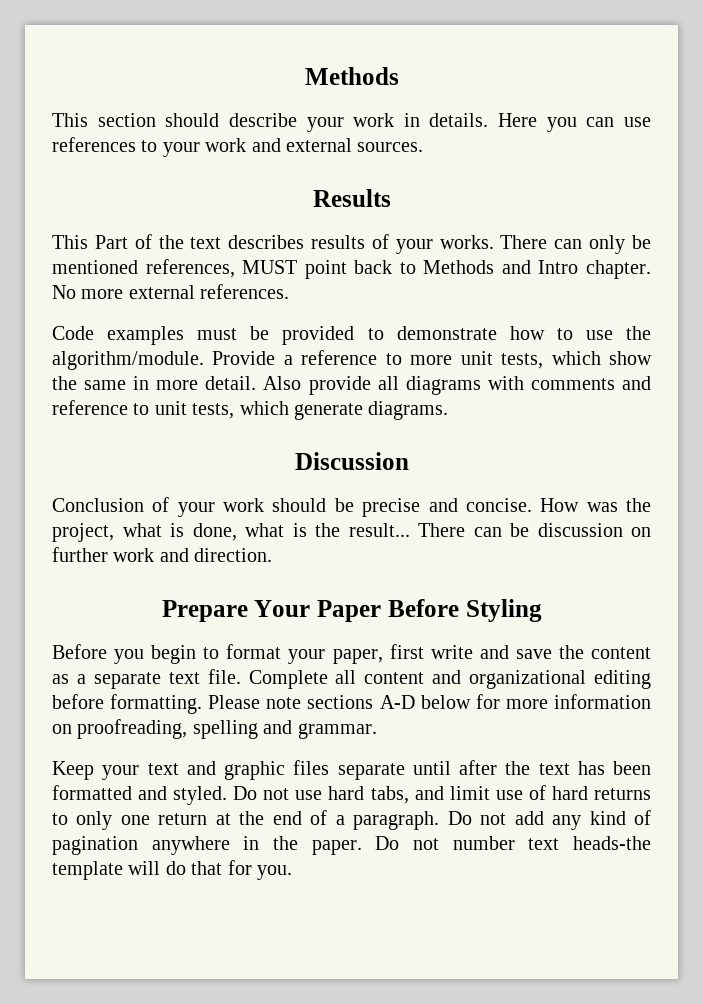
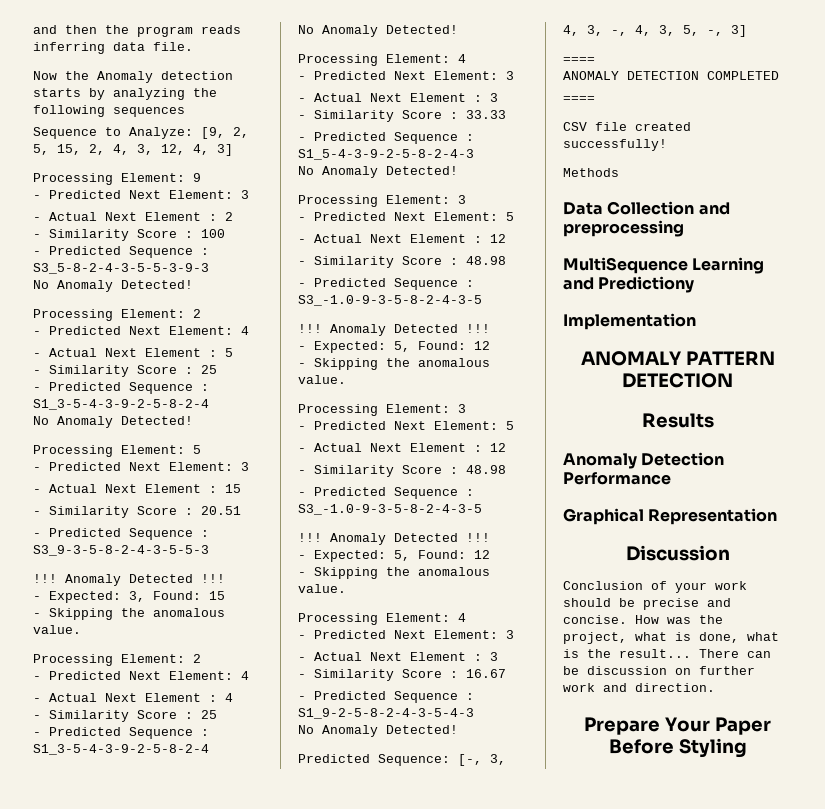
[304,67,399,85] [52,113,651,132] [52,137,424,157] [312,189,391,207] [52,234,651,254] [52,259,651,279] [52,284,290,299] [52,326,652,345] [52,350,653,370] [52,376,652,395] [52,400,449,420] Methods // This section should describe your work in details. Here you can use references to your work and external sources. // Results // This Part of the text describes results of your works. There can only be mentioned references, MUST point back to Methods and Intro chapter. No more external references. // Code examples must be provided to demonstrate how to use the algorithm/module. Provide a reference to more unit tests, which show the same in more detail. Also provide all diagrams with comments and reference to unit tests, which generate diagrams. -> [33,25,241,37] [33,42,193,54] [33,71,233,83] [33,88,217,100] [33,105,185,117] [33,127,249,139] [33,144,233,156] [33,173,201,185] [33,190,249,199] [33,212,233,221] [33,229,225,241] [33,246,209,258] [33,263,209,274] [33,280,193,292] [33,309,201,321] [33,326,249,335] [33,348,233,357] [33,365,217,377] [33,382,209,394] [33,399,209,410] [33,416,193,428] [33,445,201,457] [33,462,249,471] [33,484,241,493] [33,506,241,518] [33,528,209,540] [33,545,209,556] [33,574,225,586] [33,591,225,603] [33,608,225,620] [33,625,81,634] [33,654,201,666] [33,671,249,680] [33,693,233,702] [33,710,217,722] [33,727,209,739] [33,744,209,755] [298,25,458,37] [298,54,466,66] [298,71,514,80] [298,93,498,102] [298,110,506,122] [298,132,474,144] [298,149,474,160] [298,166,458,178] [298,195,466,207] [298,212,514,221] [298,234,506,243] [298,256,506,268] [298,278,474,290] [298,295,482,306] [298,324,490,336] [298,341,490,353] [298,358,490,370] [298,375,346,384] [298,404,466,416] [298,421,514,430] [298,443,506,452] [298,465,506,477] [298,487,474,499] [298,504,482,515] [298,533,490,545] [298,550,490,562] [298,567,490,579] [298,584,346,593] [298,613,466,625] [298,630,514,639] [298,652,498,661] [298,669,506,681] [298,691,474,703] [298,708,474,719] [298,725,458,737] [298,754,506,766] [563,25,747,37] [563,57,595,63] [563,71,779,80] [563,96,595,102] [563,122,691,131] [563,139,667,151] [563,168,619,177] [563,201,730,215] [563,220,684,237] [563,257,765,274] [563,276,695,293] [563,313,696,330] [580,351,775,366] [622,373,733,388] [641,413,714,428] [563,452,725,469] [563,472,671,485] [563,508,778,525] and then the program reads inferring data file. // Now the Anomaly detection starts by analyzing the following sequences // Sequence to Analyze: [9, 2, 5, 15, 2, 4, 3, 12, 4, 3] // Processing Element: 9 // - Predicted Next Element: 3 // - Actual Next Element : 2 // - Similarity Score : 100 // - Predicted Sequence : S3_5-8-2-4-3-5-5-3-9-3 // No Anomaly Detected! // Processing Element: 2 // - Predicted Next Element: 4 // - Actual Next Element : 5 // - Similarity Score : 25 // - Predicted Sequence : S1_3-5-4-3-9-2-5-8-2-4 // No Anomaly Detected! // Processing Element: 5 // - Predicted Next Element: 3 // - Actual Next Element : 15 // - Similarity Score : 20.51 // - Predicted Sequence : S3_9-3-5-8-2-4-3-5-5-3 // !!! Anomaly Detected !!! // - Expected: 3, Found: 15 // - Skipping the anomalous value. // Processing Element: 2 // - Predicted Next Element: 4 // - Actual Next Element : 4 // - Similarity Score : 25 // - Predicted Sequence : S1_3-5-4-3-9-2-5-8-2-4 // No Anomaly Detected! // Processing Element: 4 // - Predicted Next Element: 3 // - Actual Next Element : 3 // - Similarity Score : 33.33 // - Predicted Sequence : S1_5-4-3-9-2-5-8-2-4-3 // No Anomaly Detected! // Processing Element: 3 // - Predicted Next Element: 5 // - Actual Next Element : 12 // - Similarity Score : 48.98 // - Predicted Sequence : S3_-1.0-9-3-5-8-2-4-3-5 // !!! Anomaly Detected !!! // - Expected: 5, Found: 12 // - Skipping the anomalous value. // Processing Element: 3 // - Predicted Next Element: 5 // - Actual Next Element : 12 // - Similarity Score : 48.98 // - Predicted Sequence : S3_-1.0-9-3-5-8-2-4-3-5 // !!! Anomaly Detected !!! // - Expected: 5, Found: 12 // - Skipping the anomalous value. // Processing Element: 4 // - Predicted Next Element: 3 // - Actual Next Element : 3 // - Similarity Score : 16.67 // - Predicted Sequence : S1_9-2-5-8-2-4-3-5-4-3 // No Anomaly Detected! // Predicted Sequence: [-, 3, 4, 3, -, 4, 3, 5, -, 3] // ==== // ANOMALY DETECTION COMPLETED // ==== // CSV file created successfully! // Methods // Data Collection and preprocessing // MultiSequence Learning and Predictiony // Implementation // ANOMALY PATTERN DETECTION // Results // Anomaly Detection Performance // Graphical Representation
[52,644,651,664] [52,669,651,689] [52,694,651,714] [52,719,377,739] [52,760,651,780] [52,785,652,805] [52,810,651,830] [52,836,651,855] [52,860,292,880] // Before you begin to format your paper, first write and save the content as a separate text file. Complete all content and organizational editing before formatting. Please note sections A-D below for more information on proofreading, spelling and grammar. // Keep your text and graphic files separate until after the text has been formatted and styled. Do not use hard tabs, and limit use of hard returns to only one return at the end of a paragraph. Do not add any kind of pagination anywhere in the paper. Do not number text heads-the template will do that for you. -> (747, 748) none

